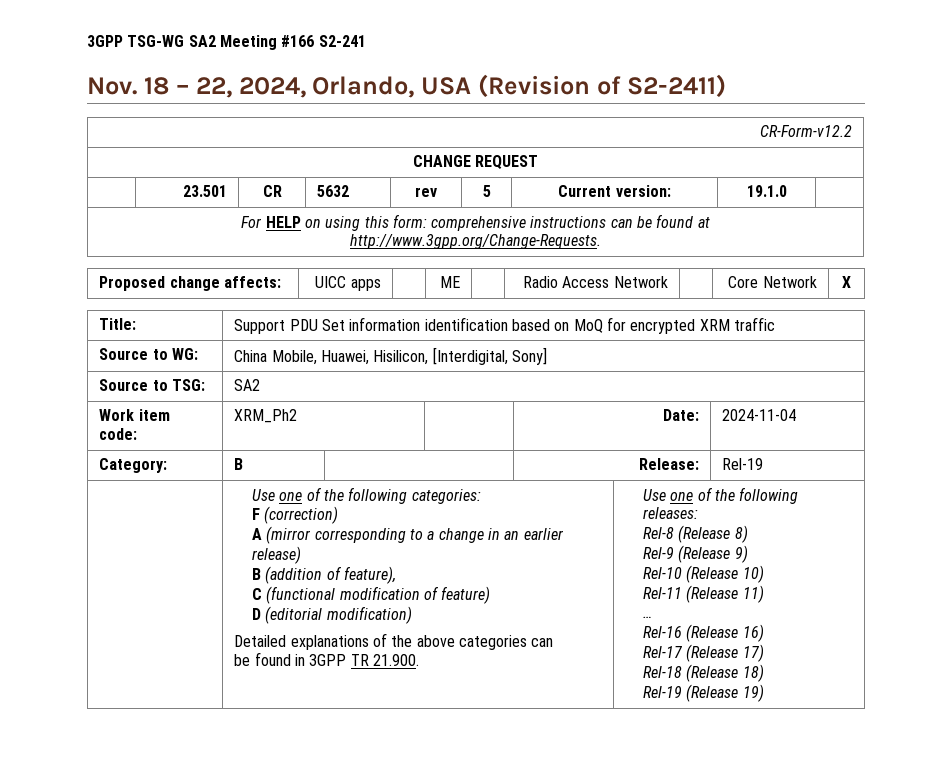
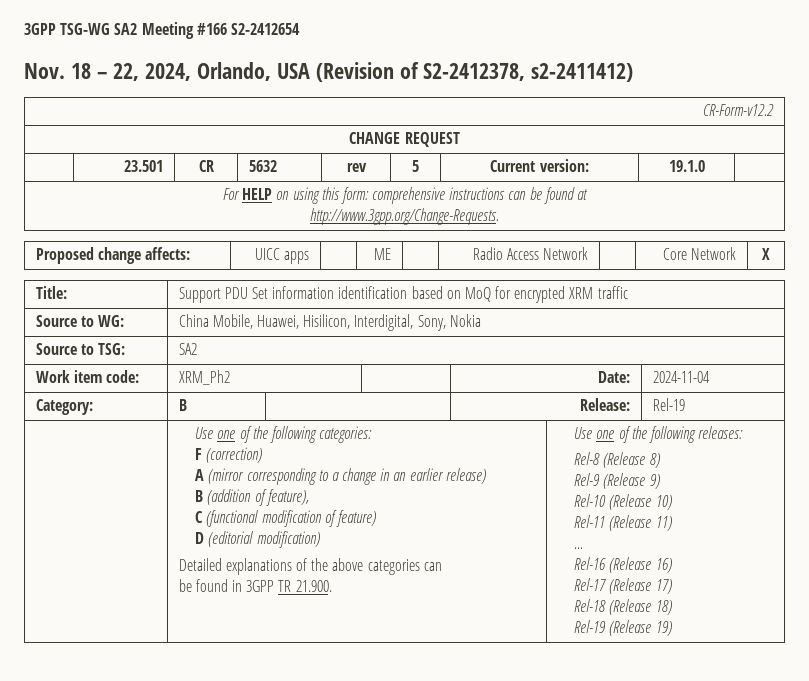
[318,35,366,47] S2-241 -> [230,23,300,35] S2-2412654
[626,74,726,98] S2-2411) -> [423,63,634,82] S2-2412378, s2-2411412)
[432,347,548,365] [Interdigital, Sony] -> [354,314,481,331] Interdigital, Sony, Nokia

